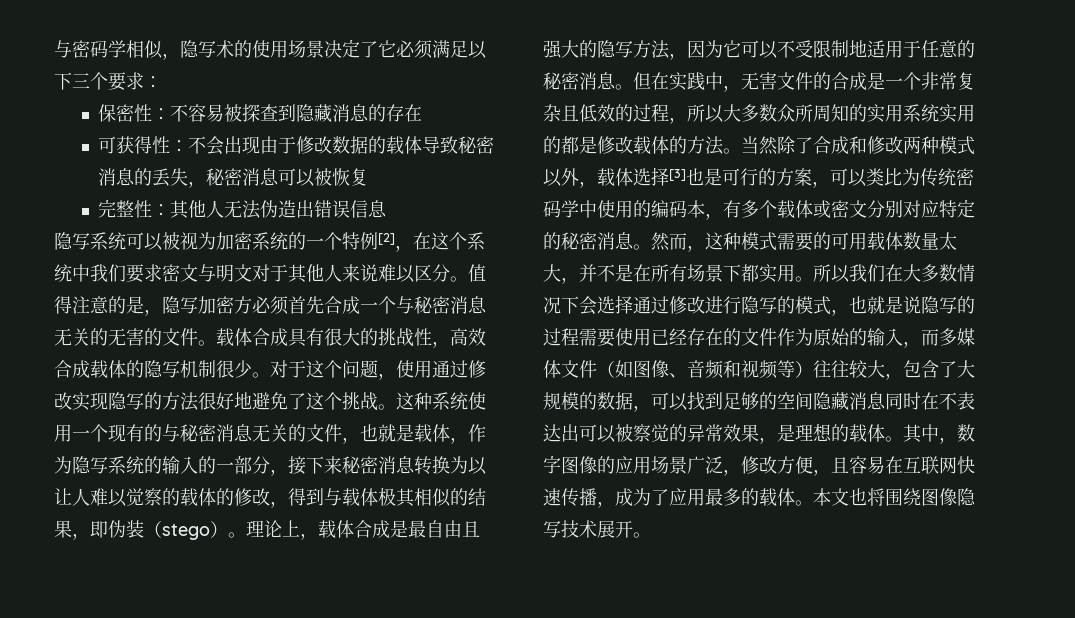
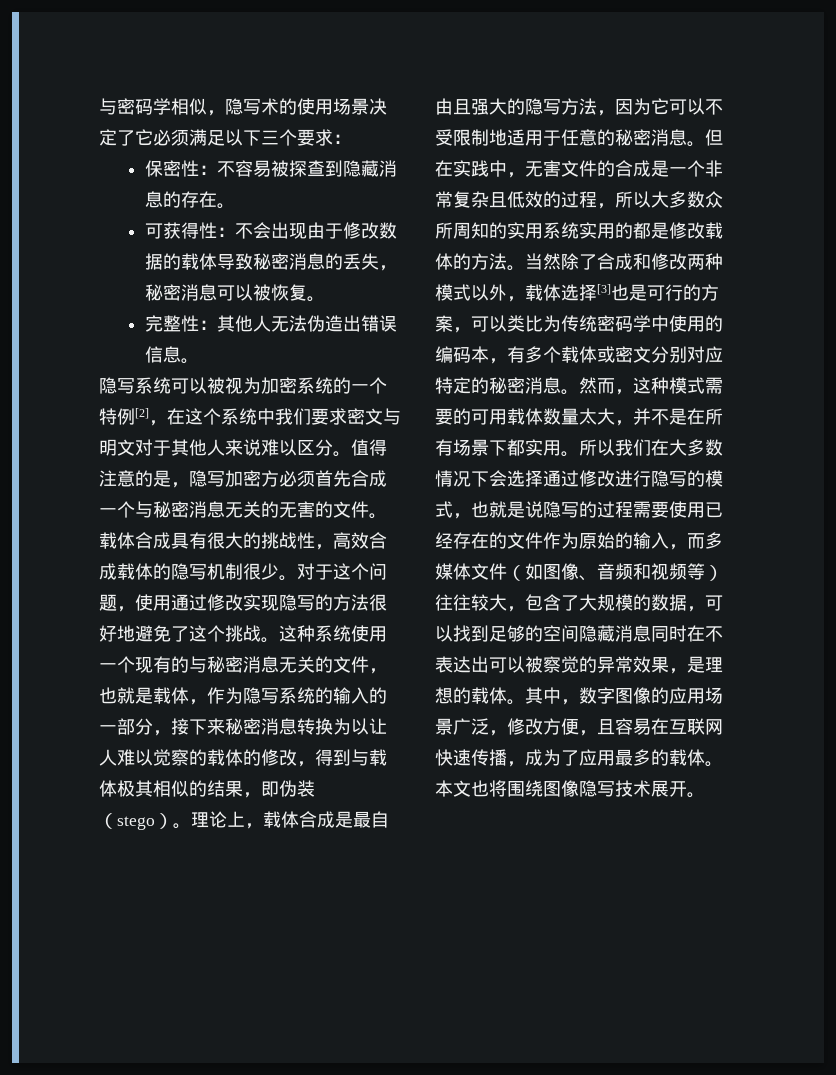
(423, 113) none -> [217,203,236,209] 。
(369, 177) none -> [307,296,326,302] 。
(388, 209) none -> [181,358,200,364] 。

